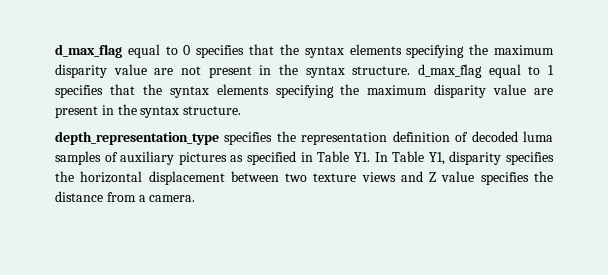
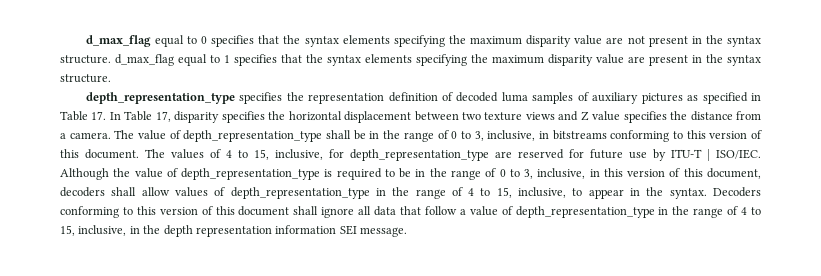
[353,152,370,162] Y1. -> [91,111,107,120] 17.
[428,152,445,165] Y1, -> [155,111,171,122] 17,
(196, 198) none -> [114,130,762,142] [60,149,761,161] [60,168,761,180] [60,187,761,199] [60,206,761,218] [60,225,407,237] The value of depth_representation_type shall be in the range of 0 to 3, inclusive, in bitstreams conforming to this version of this document. The values of 4 to 15, inclusive, for depth_representation_type are reserved for future use by ITU-T | ISO/IEC. Although the value of depth_representation_type is required to be in the range of 0 to 3, inclusive, in this version of this document, decoders shall allow values of depth_representation_type in the range of 4 to 15, inclusive, to appear in the syntax. Decoders conforming to this version of this document shall ignore all data that follow a value of depth_representation_type in the range of 4 to 15, inclusive, in the depth representation information SEI message.

